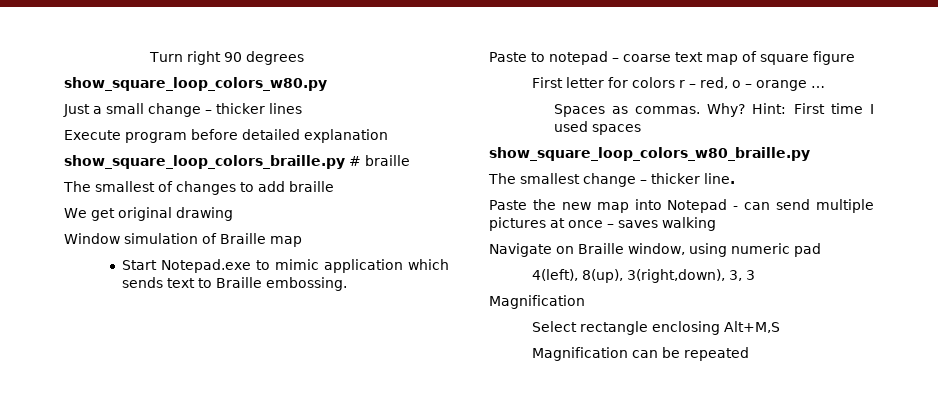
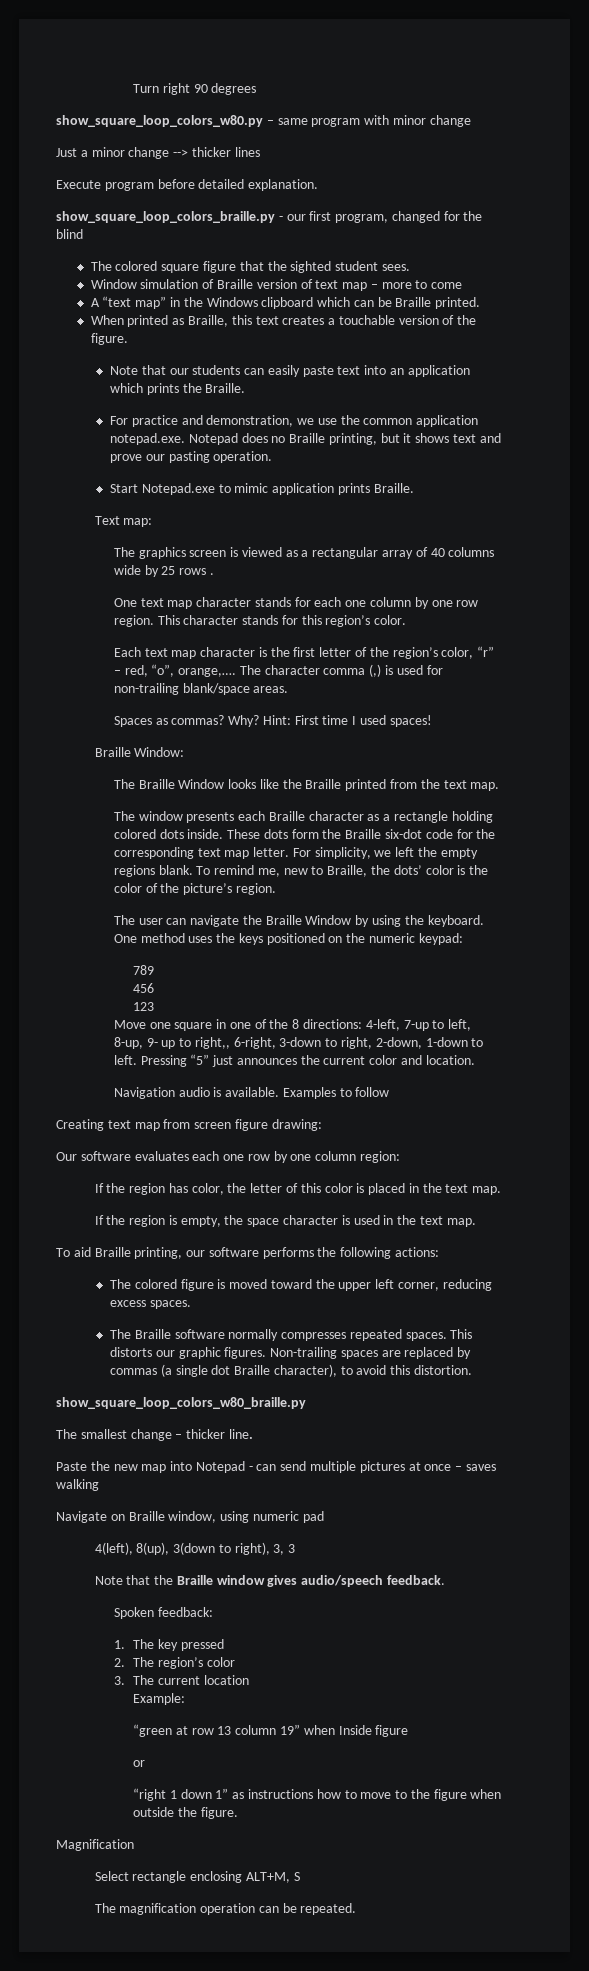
(327, 84) none -> [266,115,471,127] – same program with minor change
[106,103,212,117] small change – -> [91,147,189,159] minor change -->
[304,129,388,143] explanation -> [248,179,319,191] explanation.
[349,155,410,166] [63,181,334,195] [64,207,233,221] [64,233,302,247] # braille // The smallest of changes to add braille // We get original drawing // Window simulation of Braille map -> [278,211,483,223] [56,229,83,239] [90,261,410,273] [90,279,463,291] [90,296,481,309] [90,315,477,327] [90,333,128,345] [109,365,470,377] [109,383,246,395] [109,415,479,427] [109,433,501,445] [109,451,273,463] - our first program, changed for the blind // The colored square figure that the sighted student sees. // Window simulation of Braille version of text map – more to come // A “text map” in the Windows clipboard which can be Braille printed. // When printed as Braille, this text creates a touchable version of the figure. // Note that our students can easily paste text into an application which prints the Braille. // For practice and demonstration, we use the common application notepad.exe. Notepad does no Braille printing, but it shows text and prove our pasting operation.
[408,259,449,270] [121,277,347,291] [489,51,855,65] [532,77,826,91] which sends text to Braille embossing. // Paste to notepad – coarse text map of square figure // First letter for colors r – red, o – orange … -> [337,483,414,495] [94,516,153,527] [113,547,495,559] [113,565,214,577] [113,597,479,609] [113,615,407,627] [113,646,495,659] [113,664,443,677] [113,683,289,695] prints Braille. // Text map: // The graphics screen is viewed as a rectangular array of 40 columns wide by 25 rows . // One text map character stands for each one column by one row region. This character stands for this region’s color. // Each text map character is the first letter of the region’s color, “r” – red, “o”, orange,…. The character comma (,) is used for non-trailing blank/space areas.
[635,106,701,114] commas. -> [171,715,225,725] commas?
[591,124,641,135] spaces -> [389,715,432,727] [94,747,185,757] [113,779,500,791] [113,811,493,823] [113,829,496,839] [113,847,478,859] [113,865,489,877] [113,883,276,895] [113,915,484,927] [113,933,463,945] [133,965,155,975] [133,983,155,993] [133,1002,155,1011] [113,1019,472,1031] [113,1037,484,1049] [113,1054,475,1067] [113,1087,390,1099] [56,1119,322,1131] [56,1151,401,1163] [94,1183,502,1195] [94,1215,476,1227] [56,1247,440,1259] [109,1279,492,1291] [109,1300,191,1309] [109,1329,473,1341] [109,1347,472,1359] [109,1364,472,1377] spaces! // Braille Window: // The Braille Window looks like the Braille printed from the text map. // The window presents each Braille character as a rectangle holding colored dots inside. These dots form the Braille six-dot code for the corresponding text map letter. For simplicity, we left the empty regions blank. To remind me, new to Braille, the dots’ color is the color of the picture’s region. // The user can navigate the Braille Window by using the keyboard. One method uses the keys positioned on the numeric keypad: // 789 // 456 // 123 // Move one square in one of the 8 directions: 4-left, 7-up to left, 8-up, 9- up to right,, 6-right, 3-down to right, 2-down, 1-down to left. Pressing “5” just announces the current color and location. // Navigation audio is available. Examples to follow // Creating text map from screen figure drawing: // Our software evaluates each one row by one column region: // If the region has color, the letter of this color is placed in the text map. // If the region is empty, the space character is used in the text map. // To aid Braille printing, our software performs the following actions: // The colored figure is moved toward the upper left corner, reducing excess spaces. // The Braille software normally compresses repeated spaces. This distorts our graphic figures. Non-trailing spaces are replaced by commas (a single dot Braille character), to avoid this distortion.
[627,269,726,283] 3(right,down), -> [173,1542,270,1555] 3(down to right),
(756, 275) none -> [94,1575,445,1587] [113,1607,213,1619] [113,1639,224,1651] [113,1657,235,1669] [113,1675,249,1685] [133,1693,186,1705] [133,1724,409,1737] [133,1760,146,1767] [133,1788,502,1801] [133,1807,238,1819] // Note that the Braille window gives audio/speech feedback. // Spoken feedback: // 1. The key pressed // 2. The region’s color // 3. The current location // Example: // “green at row 13 column 19” when Inside figure // or // “right 1 down 1” as instructions how to move to the figure when outside the figure.
[724,321,781,333] [532,347,750,361] Alt+M,S // Magnification can be repeated -> [245,1872,300,1883] [94,1903,357,1915] ALT+M, S // The magnification operation can be repeated.

